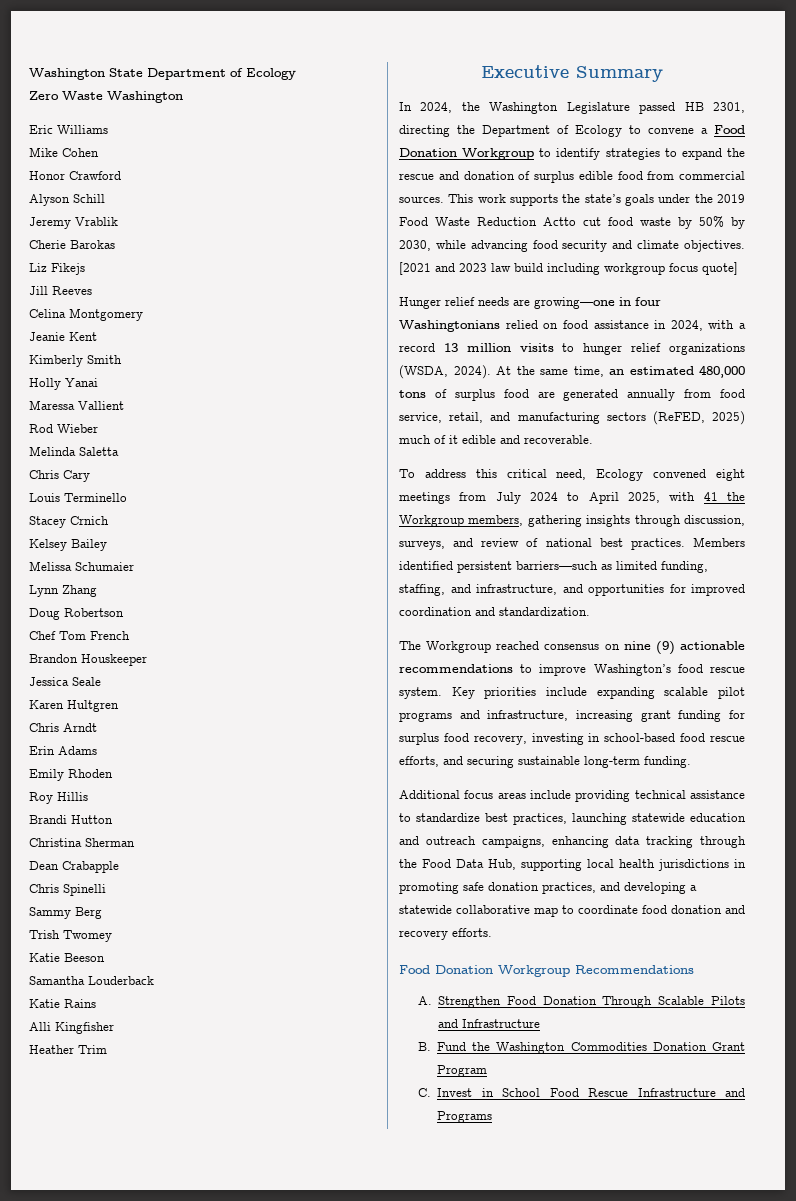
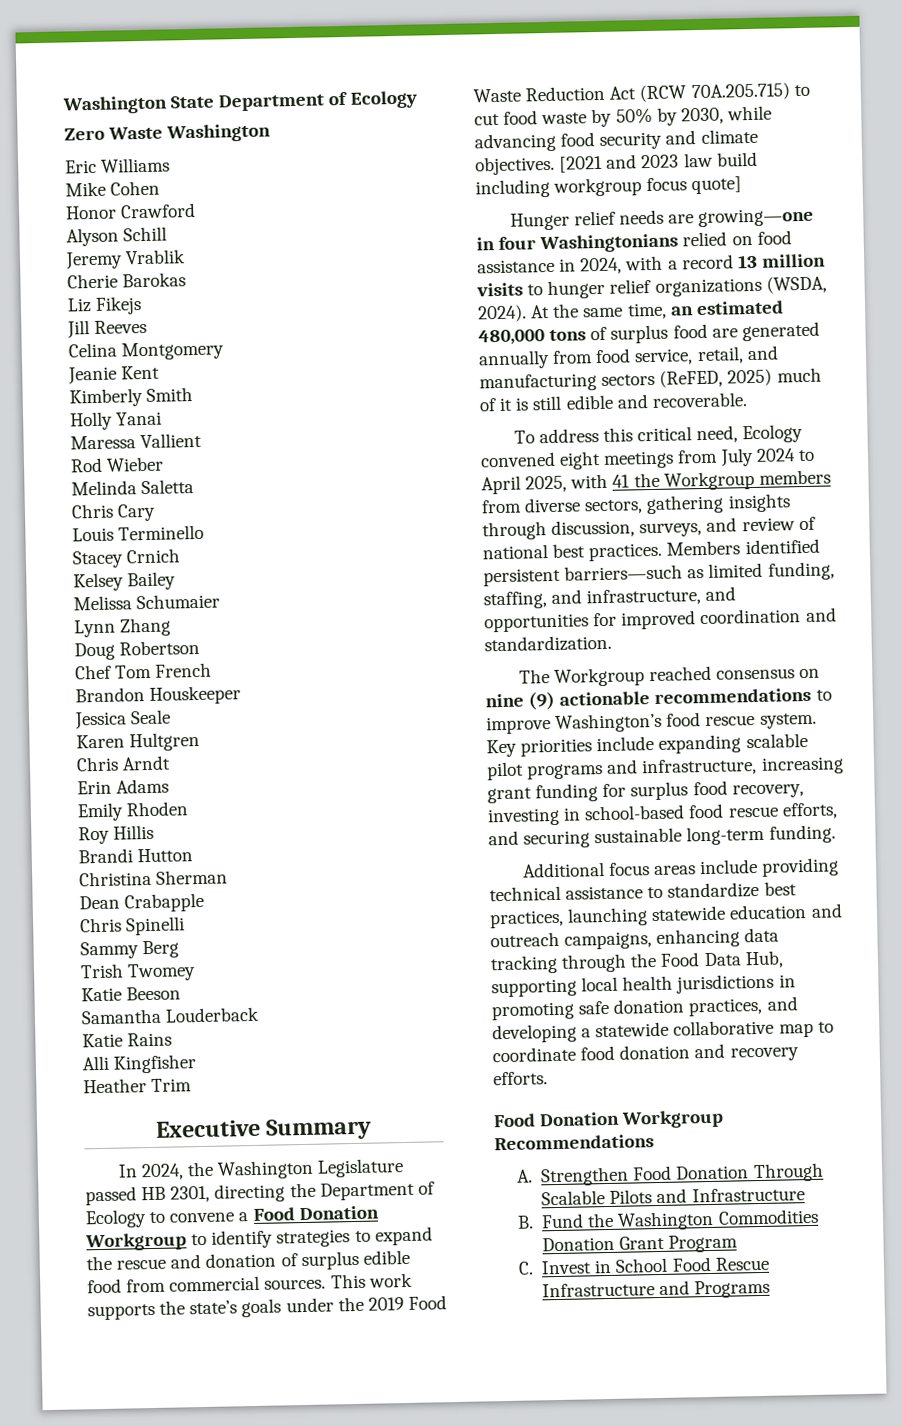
[543,217,576,226] Actto -> [609,82,810,103] Act (RCW 70A.205.715) to
(458, 439) none -> [515,395,563,411] is still
[468,515,524,526] members, -> [758,469,831,485] [481,497,644,515] members from diverse sectors,

